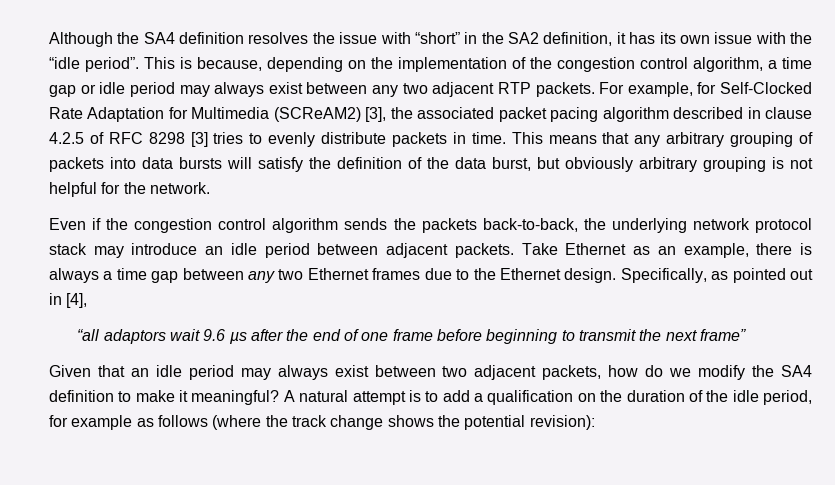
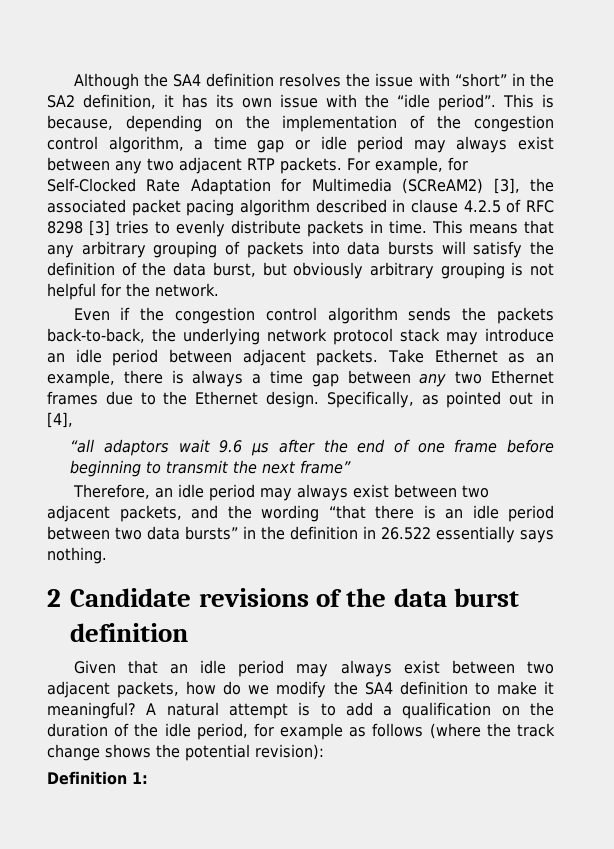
(746, 335) none -> [72,484,489,501] [47,505,554,522] [47,526,554,543] [47,547,107,564] [47,588,519,607] [70,623,189,642] // Therefore, an idle period may always exist between two adjacent packets, and the wording “that there is an idle period between two data bursts” in the definition in 26.522 essentially says nothing. // 2 Candidate revisions of the data burst definition
(595, 422) none -> [47,771,148,785] // Definition 1:

